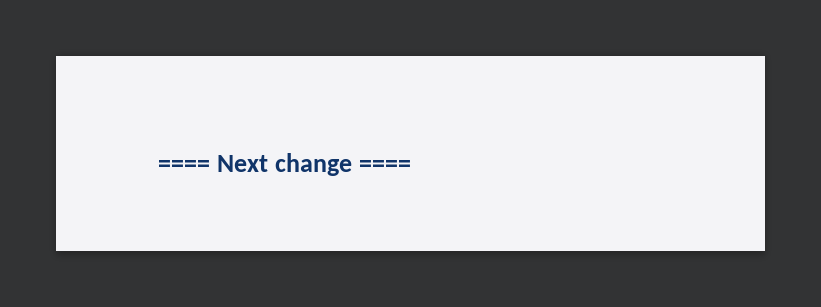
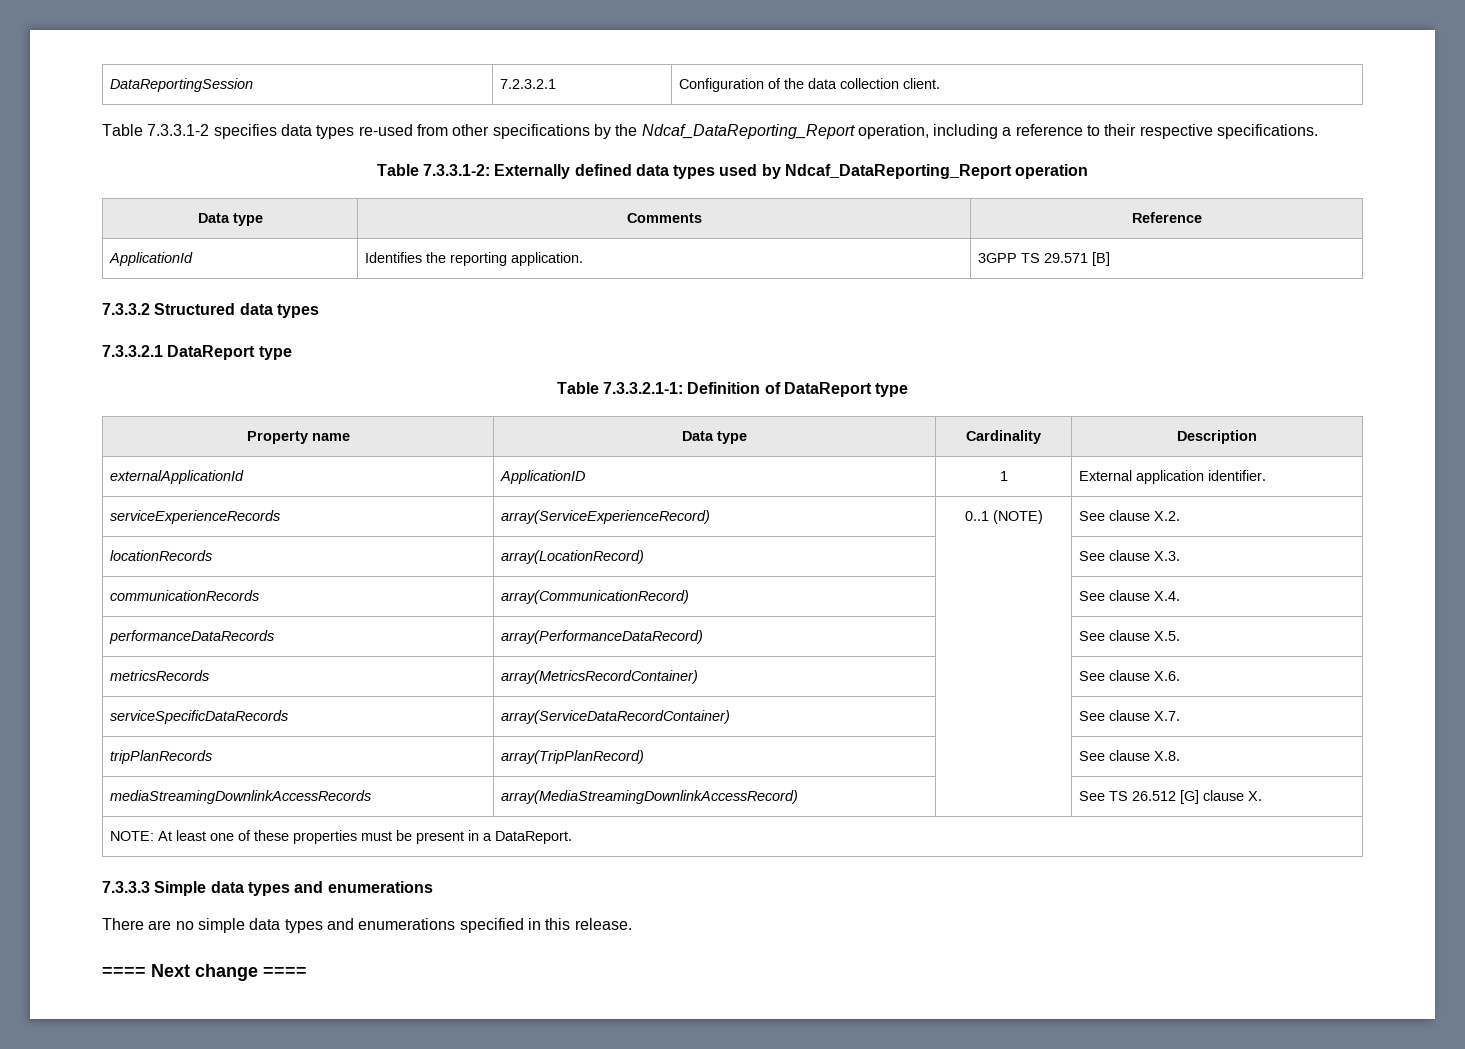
(158, 166) none -> [110,78,254,92] [500,79,557,89] [679,78,941,92] [102,124,1319,139] [376,164,1089,179] [197,213,263,226] [626,213,702,223] [1131,212,1202,223] [109,252,194,266] [365,252,584,266] [978,252,1111,266] [102,303,319,318] [102,345,292,360] [556,382,909,397] [246,431,350,444] [682,431,747,444] [966,430,1041,444] [1177,430,1257,444] [110,470,245,484] [500,470,586,484] [999,471,1008,481] [1079,470,1267,484] [110,510,281,524] [501,510,711,524] [964,510,1043,524] [1079,510,1181,521] [110,550,213,561] [501,550,645,564] [1079,550,1181,561] [110,590,260,601] [501,590,690,604] [1079,590,1181,601] [109,630,275,644] [501,630,704,644] [1079,630,1181,641] [110,670,210,681] [501,670,699,684] [1079,670,1181,681] [110,710,289,724] [501,710,731,724] [1079,710,1181,721] [110,750,213,764] [501,750,645,764] [1079,750,1181,761] [110,790,372,804] [501,790,799,804] [1079,790,1263,804] [110,830,573,844] [102,881,433,896] [102,918,632,933] DataReportingSession | 7.2.3.2.1 | Configuration of the data collection client. // Table 7.3.3.1-2 specifies data types re-used from other specifications by the Ndcaf_DataReporting_Report operation, including a reference to their respective specifications. // Table 7.3.3.1-2: Externally defined data types used by Ndcaf_DataReporting_Report operation // Data type | Comments | Reference // ApplicationId | Identifies the reporting application. | 3GPP TS 29.571 [B] // 7.3.3.2 Structured data types // 7.3.3.2.1 DataReport type // Table 7.3.3.2.1-1: Definition of DataReport type // Property name | Data type | Cardinality | Description // externalApplicationId | ApplicationID | 1 | External application identifier. // serviceExperienceRecords | array(ServiceExperienceRecord) | 0..1 (NOTE) | See clause X.2. // locationRecords | array(LocationRecord) | | See clause X.3. // communicationRecords | array(CommunicationRecord) | | See clause X.4. // performanceDataRecords | array(PerformanceDataRecord) | | See clause X.5. // metricsRecords | array(MetricsRecordContainer) | | See clause X.6. // serviceSpecificDataRecords | array(ServiceDataRecordContainer) | | See clause X.7. // tripPlanRecords | array(TripPlanRecord) | | See clause X.8. // mediaStreamingDownlinkAccessRecords | array(MediaStreamingDownlinkAccessRecord) | | See TS 26.512 [G] clause X. // NOTE: At least one of these properties must be present in a DataReport. // 7.3.3.3 Simple data types and enumerations // There are no simple data types and enumerations specified in this release. //

